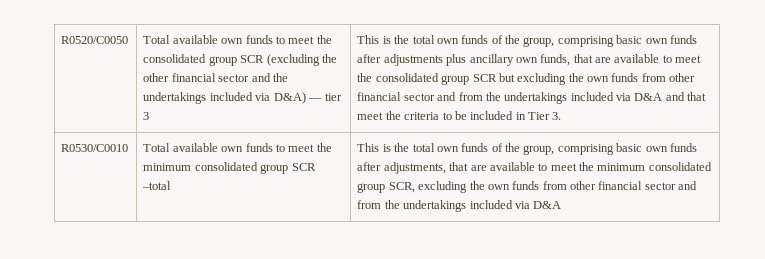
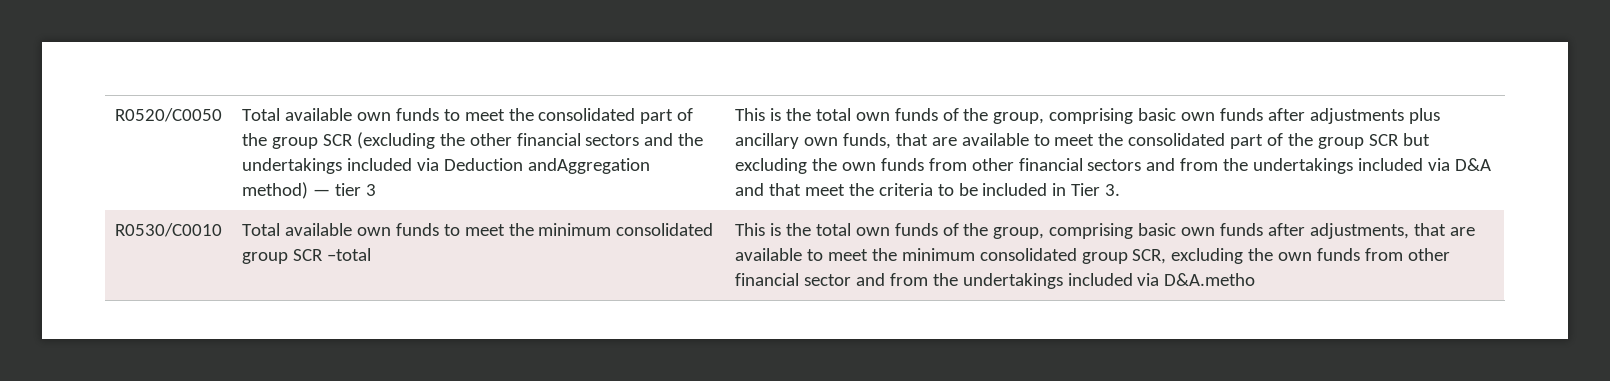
(207, 58) none -> [640,108,694,124] [241,133,267,146] part of the
[218,74,250,82] sector -> [585,134,640,146] sectors
[273,92,306,104] D&A) -> [443,158,650,174] [241,182,308,199] Deduction andAggregation method)
(439, 77) none -> [1230,133,1314,149] part of the
[403,93,435,101] sector -> [1087,159,1142,171] sectors
[533,201,562,209] D&A -> [1164,273,1256,286] D&A.metho

